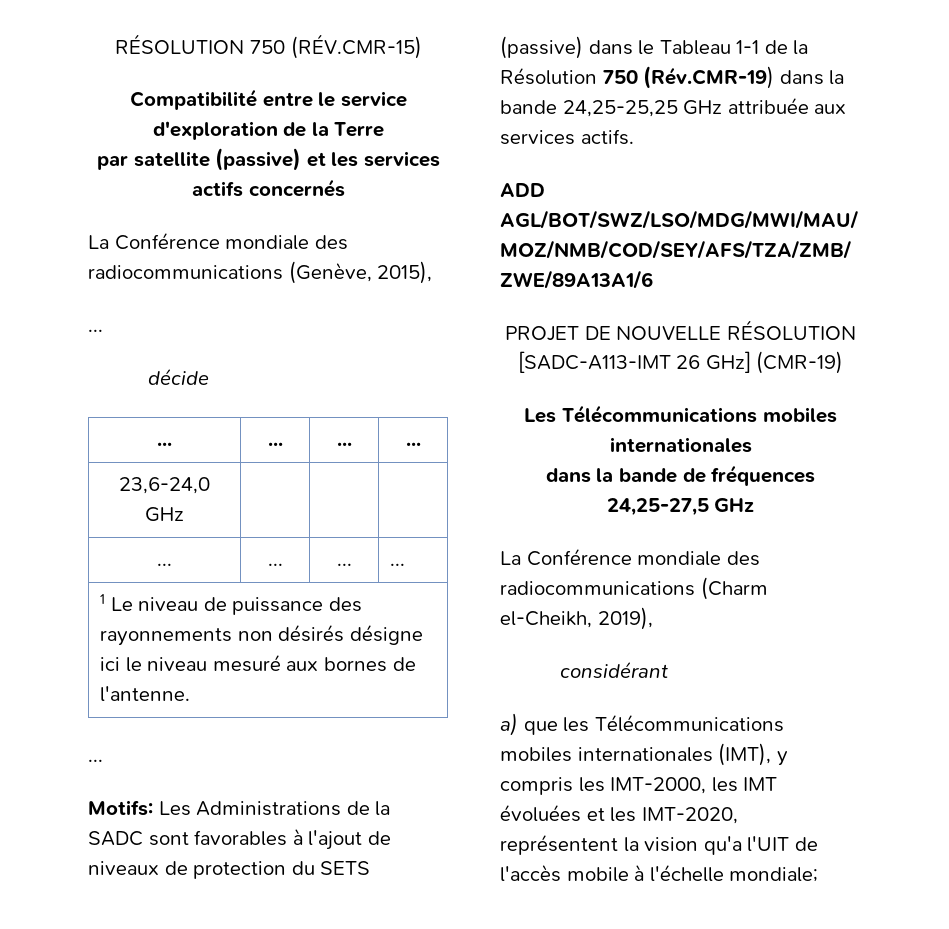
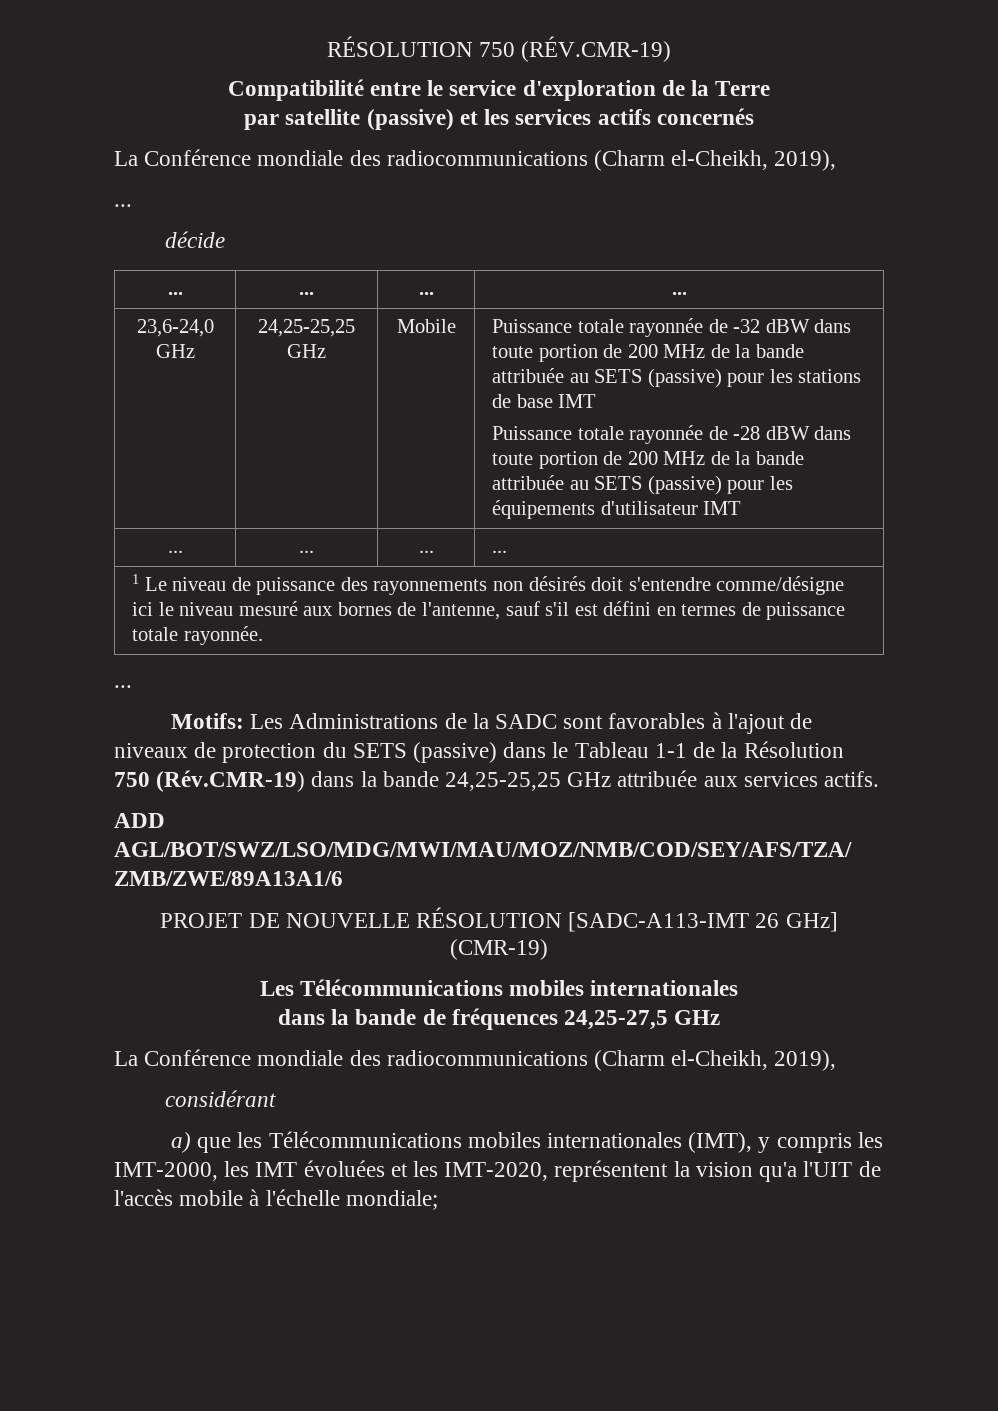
[290,34,422,59] (RÉV.CMR-15) -> [521,36,672,62] (RÉV.CMR-19)
[288,261,433,284] (Genève, 2015), -> [594,150,837,171] (Charm el-Cheikh, 2019),
(184, 514) | | -> [258,319,355,337] [287,344,326,358] [396,319,456,333] [492,318,852,337] [492,344,805,362] [492,368,862,388] [492,394,597,408] [492,425,852,444] [492,451,805,469] [492,475,793,495] [492,500,742,519] 24,25-25,25 GHz | Mobile | Puissance totale rayonnée de -32 dBW dans toute portion de 200 MHz de la bande attribuée au SETS (passive) pour les stations de base IMT // Puissance totale rayonnée de -28 dBW dans toute portion de 200 MHz de la bande attribuée au SETS (passive) pour les équipements d'utilisateur IMT
[349,624,423,645] désigne -> [591,576,845,595] doit s'entendre comme/désigne
[100,686,191,702] l'antenne. -> [422,601,846,620] [132,626,263,645] l'antenne, sauf s'il est défini en termes de puissance totale rayonnée.

